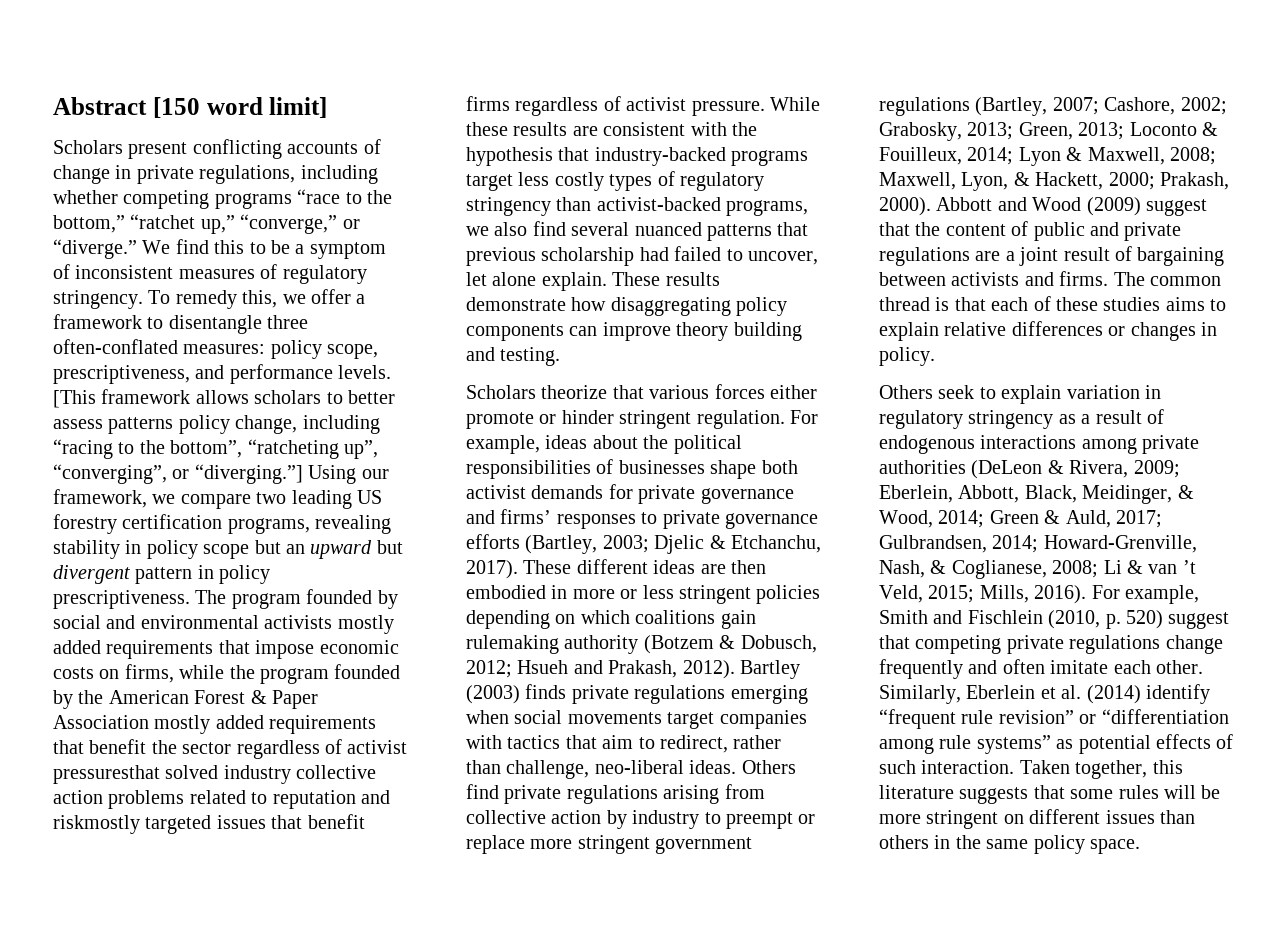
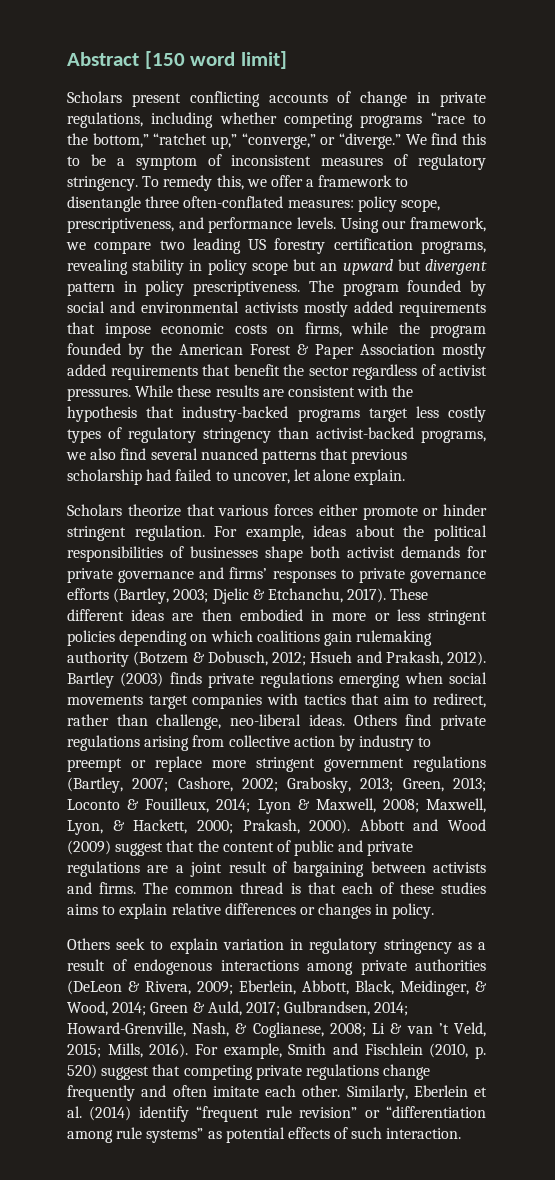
[53,389,395,408] [53,415,380,434] [53,439,378,459] [53,464,303,484] [This framework allows scholars to better assess patterns policy change, including “racing to the bottom”, “ratcheting up”, “converging”, or “diverging.”] -> (336, 223) none
[53,765,377,784] [53,790,390,809] [53,814,365,834] [466,96,765,116] pressuresthat solved industry collective action problems related to reputation and riskmostly targeted issues that benefit firms regardless of activist pressure. -> [67,388,131,401] pressures.
[612,272,720,286] [466,297,788,316] [466,322,802,341] [466,347,561,366] These results demonstrate how disaggregating policy components can improve theory building and testing. -> (406, 477) none
[1019,760,1183,779] [879,785,1221,804] [879,809,1195,829] [879,835,1140,854] Taken together, this literature suggests that some rules will be more stringent on different issues than others in the same policy space. -> (462, 1133) none

